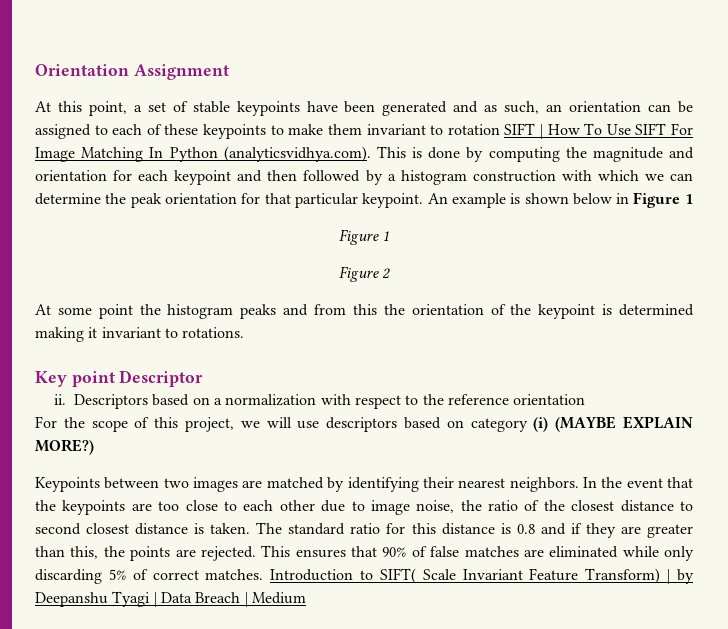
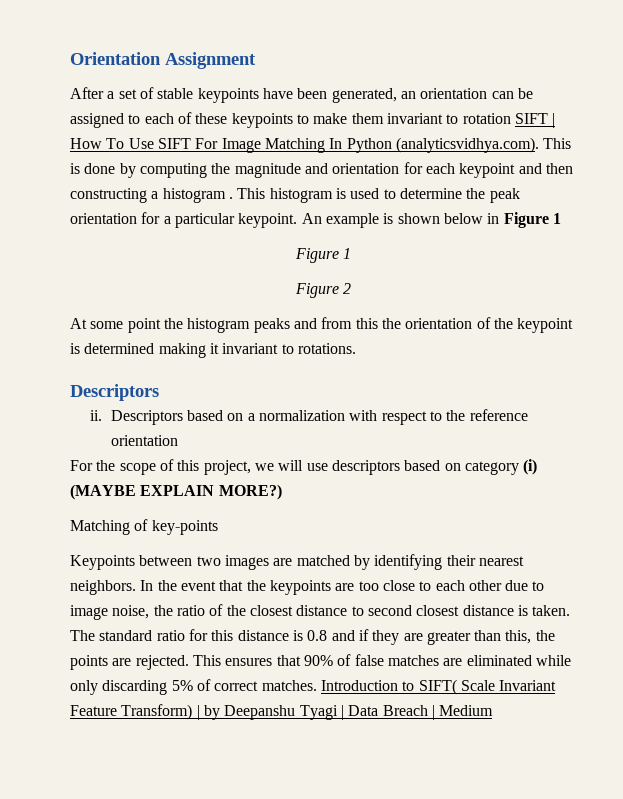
[35,101,127,116] At this point, -> [70,87,104,99] After
[382,101,540,116] generated and as such, -> [331,88,397,103] generated,
[303,170,693,185] followed by a histogram construction with which we can -> [70,188,396,203] constructing a histogram . This histogram is used to
[264,193,291,204] that -> [163,216,171,224] a
[35,370,204,387] Key point Descriptor -> [70,384,159,401] Descriptors
(94, 447) none -> [70,519,218,535] // Matching of key-points

